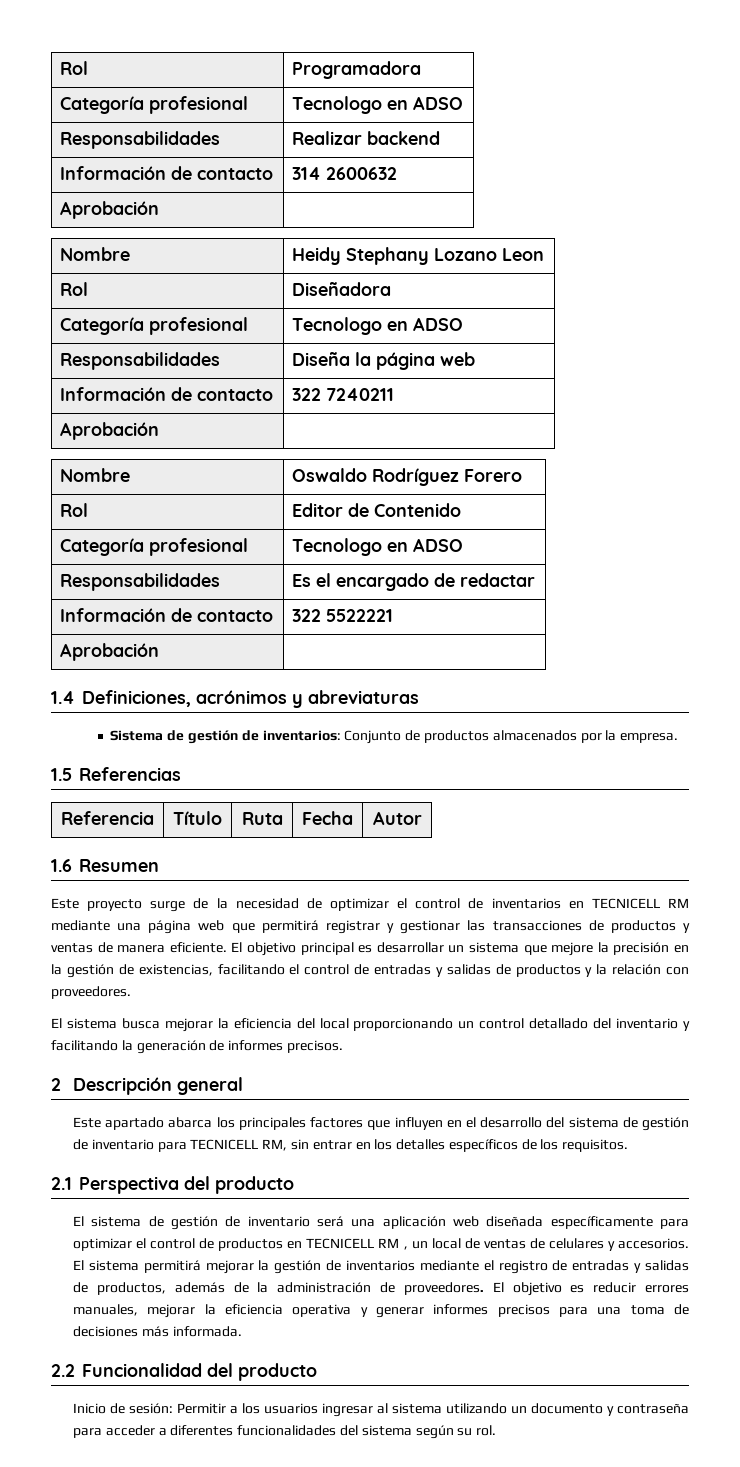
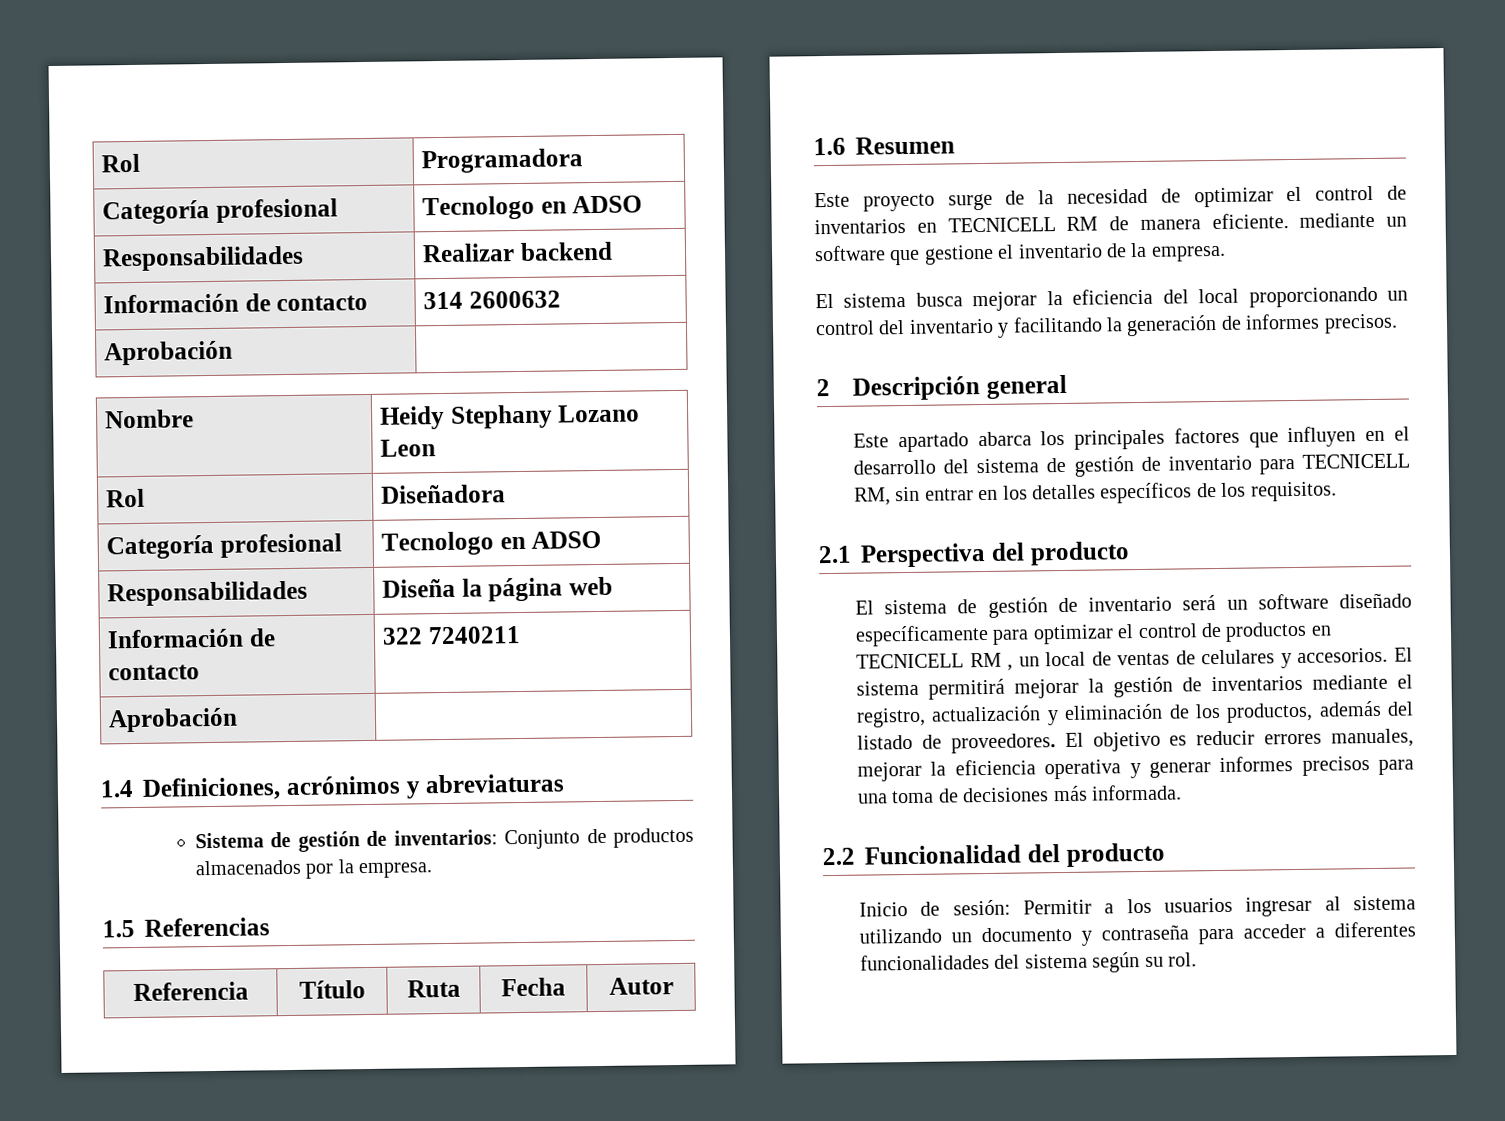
[60,468,131,482] [292,468,523,486] [60,503,89,517] [292,503,462,517] [60,538,249,556] [292,538,464,556] [60,573,221,591] [292,573,536,591] [60,608,274,622] [292,609,394,622] [60,643,160,661] // Nombre | Oswaldo Rodríguez Forero // Rol | Editor de Contenido // Categoría profesional | Tecnologo en ADSO // Responsabilidades | Es el encargado de redactar // Información de contacto | 322 5522221 // Aprobación | -> (238, 720) none
[51,920,690,934] [51,942,690,956] [51,964,689,978] [51,986,131,999] mediante una página web que permitirá registrar y gestionar las transacciones de productos y ventas de manera eficiente. El objetivo principal es desarrollar un sistema que mejore la precisión en la gestión de existencias, facilitando el control de entradas y salidas de productos y la relación con proveedores. -> [1109,212,1407,231] [814,242,1226,266] de manera eficiente. mediante un software que gestione el inventario de la empresa.
[529,1018,589,1029] detallado -> (875, 328) none
[351,1216,544,1229] una aplicación web diseñada -> [1226,592,1412,610] un software diseñado
[498,1260,689,1274] [73,1282,372,1295] registro de entradas y salidas de productos, además de la administración -> [856,700,1414,728] [857,734,914,750] registro, actualización y eliminación de los productos, además del listado

